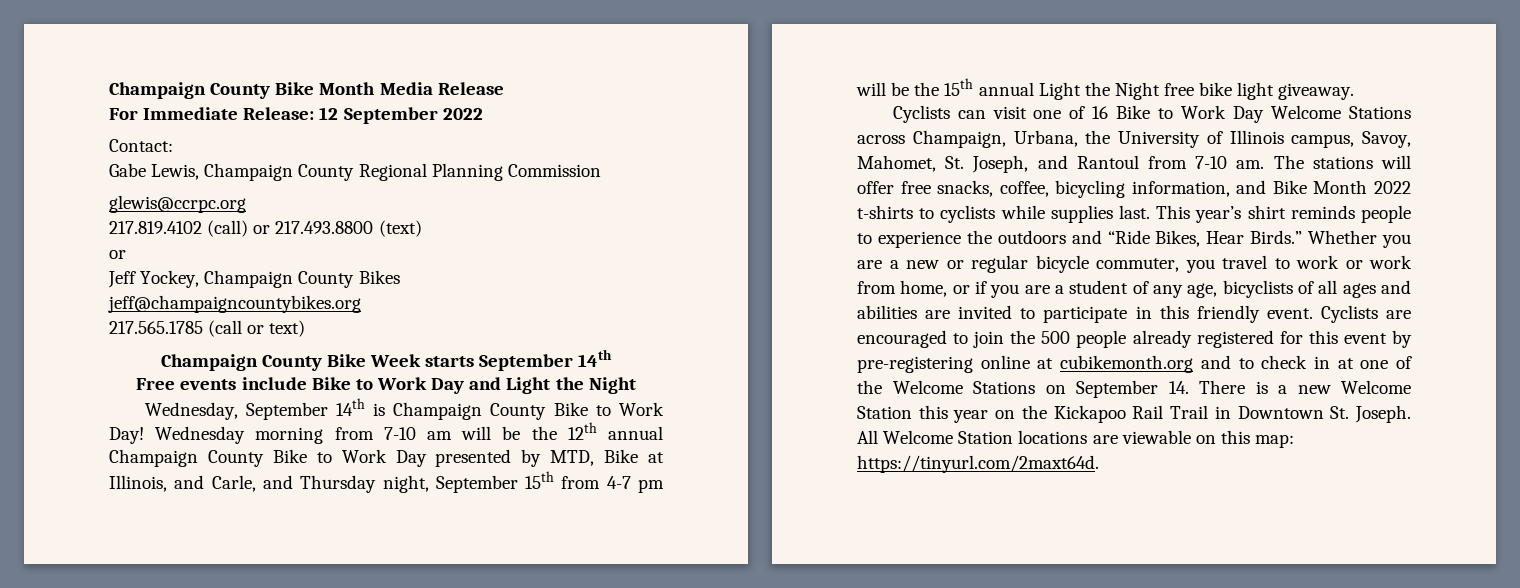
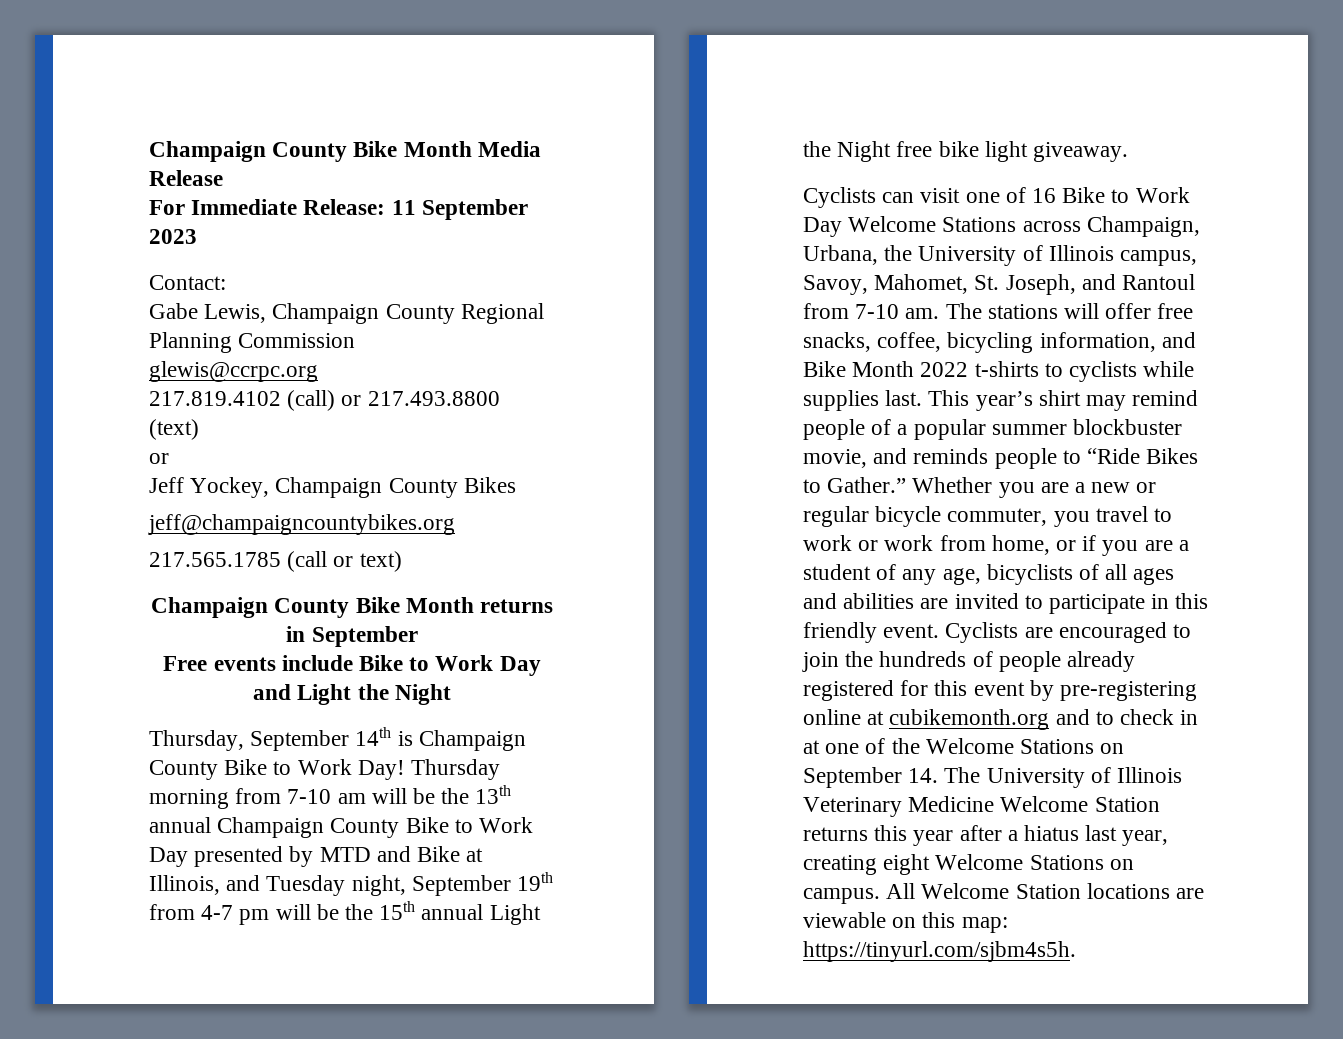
[319,107,483,124] 12 September 2022 -> [391,199,528,220] [149,229,197,244] 11 September 2023
[370,349,613,371] Week starts September 14th -> [405,597,553,613] [286,626,418,647] Month returns in September
[144,402,238,420] Wednesday, -> [149,730,244,751] Thursday,
[155,426,246,444] Wednesday -> [411,759,501,780] Thursday
[567,422,597,440] 12th -> [475,785,512,804] 13th
[550,450,595,466] MTD, -> [319,846,411,862] MTD and
[211,475,377,493] Carle, and Thursday -> [266,875,346,896] Tuesday
[525,471,555,489] 15th -> [517,872,554,891] 19th
[1290,205,1411,223] [857,230,1303,248] reminds people to experience the outdoors and “Ride Bikes, Hear Birds.” -> [1086,390,1199,411] [803,419,1183,440] [803,448,1199,469] [803,477,907,493] may remind people of a popular summer blockbuster movie, and reminds people to “Ride Bikes to Gather.”
[1041,331,1071,344] 500 -> [879,651,993,667] hundreds of
[1199,380,1411,394] [857,406,912,419] There is a new Welcome Station -> [944,767,1183,788] [803,796,1160,817] [803,827,868,841] The University of Illinois Veterinary Medicine Welcome Station returns
[995,405,1411,423] on the Kickapoo Rail Trail in Downtown St. Joseph. -> [959,825,1169,846] [803,854,1134,875] [803,888,880,904] after a hiatus last year, creating eight Welcome Stations on campus.
[857,455,1099,473] https://tinyurl.com/2maxt64d. -> [803,941,1076,962] https://tinyurl.com/sjbm4s5h.

